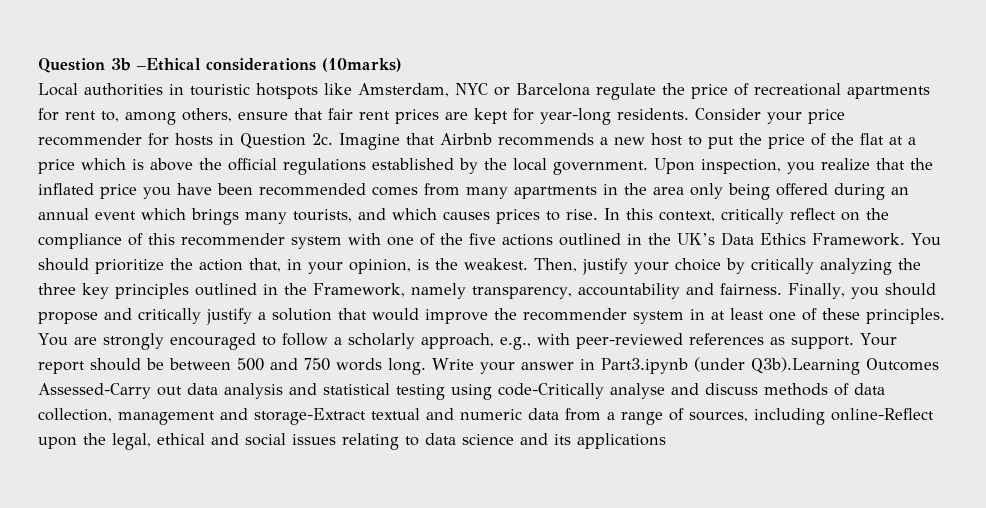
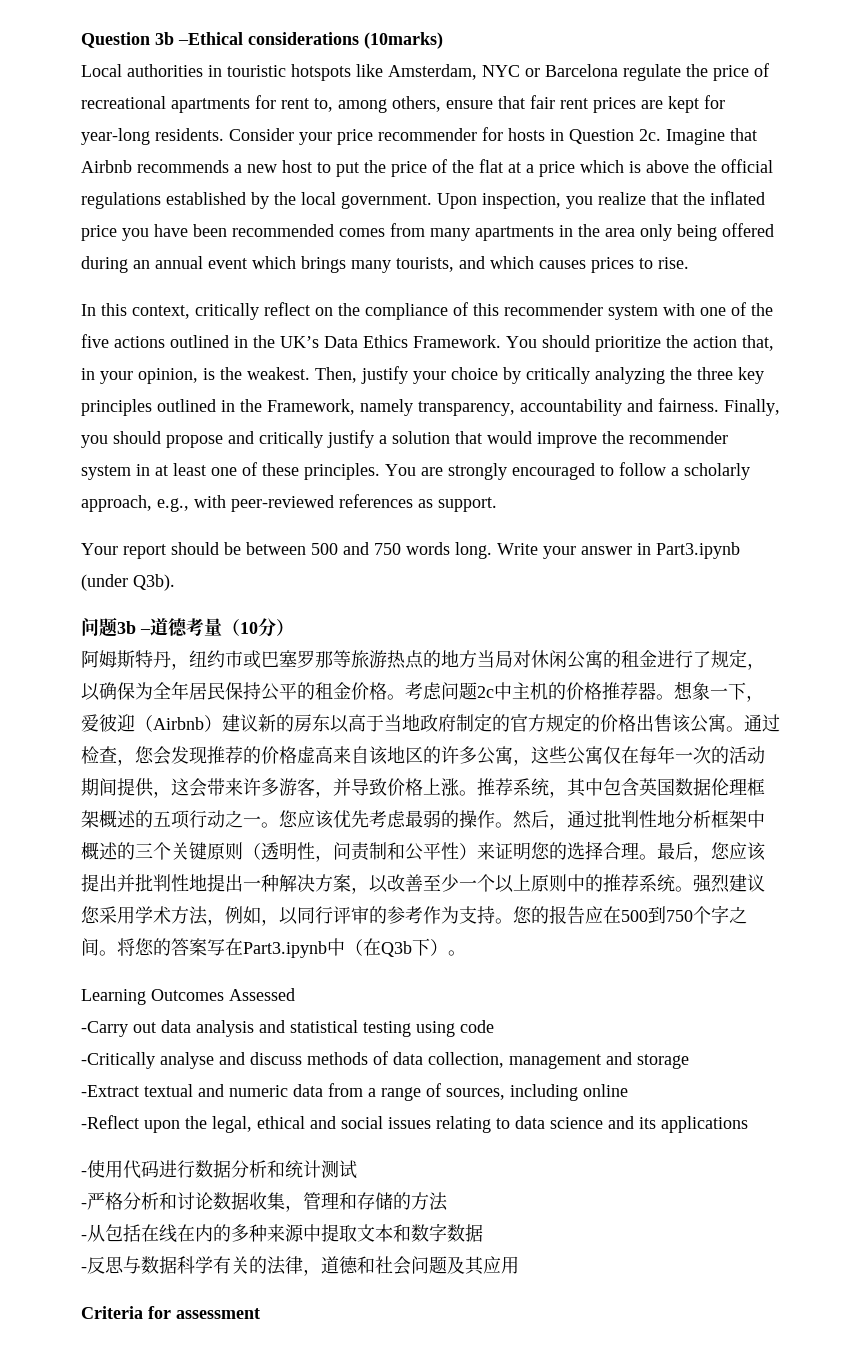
(598, 214) none -> (689, 263) //
(854, 342) none -> (497, 504) //
[750,357,939,375] [38,383,151,399] Q3b).Learning Outcomes Assessed-Carry -> [133,574,175,591] [81,617,294,637] [81,649,765,670] [81,681,764,702] [81,713,780,733] [81,745,765,766] [81,778,765,798] [81,810,765,830] [81,841,766,862] [81,874,765,894] [81,905,747,926] [81,938,466,958] [81,988,295,1005] [81,1021,128,1037] Q3b). // 问题3b –道德考量（10分） // 阿姆斯特丹，纽约市或巴塞罗那等旅游热点的地方当局对休闲公寓的租金进行了规定，以确保为全年居民保持公平的租金价格。考虑问题2c中主机的价格推荐器。想象一下，爱彼迎（Airbnb）建议新的房东以高于当地政府制定的官方规定的价格出售该公寓。通过检查，您会发现推荐的价格虚高来自该地区的许多公寓，这些公寓仅在每年一次的活动期间提供，这会带来许多游客，并导致价格上涨。推荐系统，其中包含英国数据伦理框架概述的五项行动之一。您应该优先考虑最弱的操作。然后，通过批判性地分析框架中概述的三个关键原则（透明性，问责制和公平性）来证明您的选择合理。最后，您应该提出并批判性地提出一种解决方案，以改善至少一个以上原则中的推荐系统。强烈建议您采用学术方法，例如，以同行评审的参考作为支持。您的报告应在500到750个字之间。将您的答案写在Part3.ipynb中（在Q3b下）。 // Learning Outcomes Assessed // -Carry
[498,383,604,399] code-Critically -> [460,1020,494,1033] [81,1052,155,1069] code // -Critically
[254,408,366,425] storage-Extract -> [637,1054,689,1069] [81,1085,139,1097] storage // -Extract
[831,408,934,421] online-Reflect -> [583,1084,628,1097] [81,1115,139,1129] online // -Reflect
(666, 441) none -> [81,1160,357,1179] [81,1192,448,1212] [81,1223,483,1243] [81,1256,519,1276] [81,1306,260,1319] // -使用代码进行数据分析和统计测试 // -严格分析和讨论数据收集，管理和存储的方法 // -从包括在线在内的多种来源中提取文本和数字数据 // -反思与数据科学有关的法律，道德和社会问题及其应用 // Criteria for assessment

